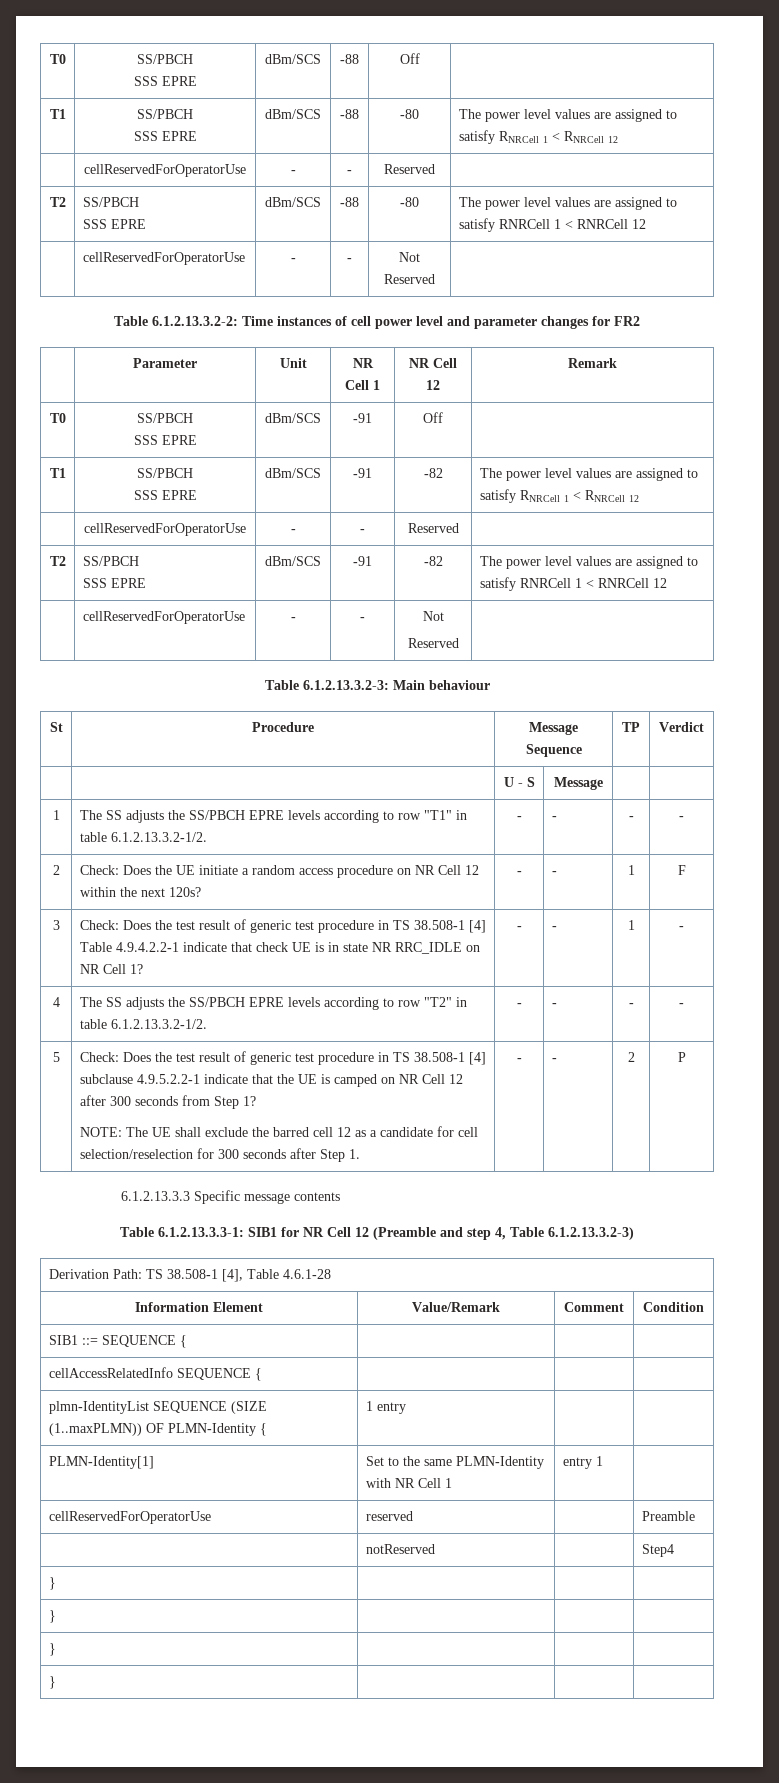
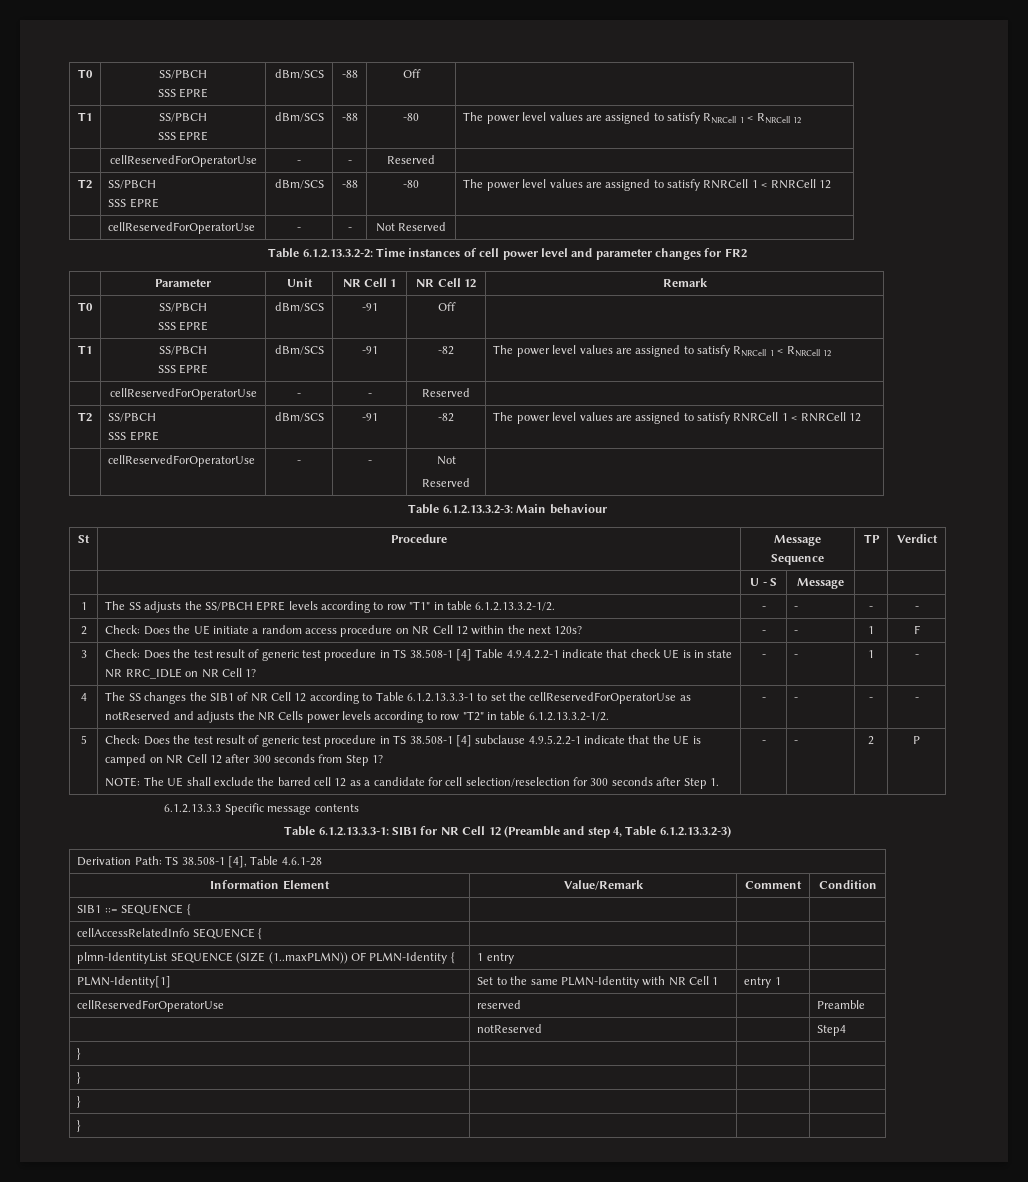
[125,997,284,1010] adjusts the SS/PBCH EPRE -> [144,692,691,704] [105,711,340,723] changes the SIB1 of NR Cell 12 according to Table 6.1.2.13.3.3-1 to set the cellReservedForOperatorUse as notReserved and adjusts the NR Cells power

